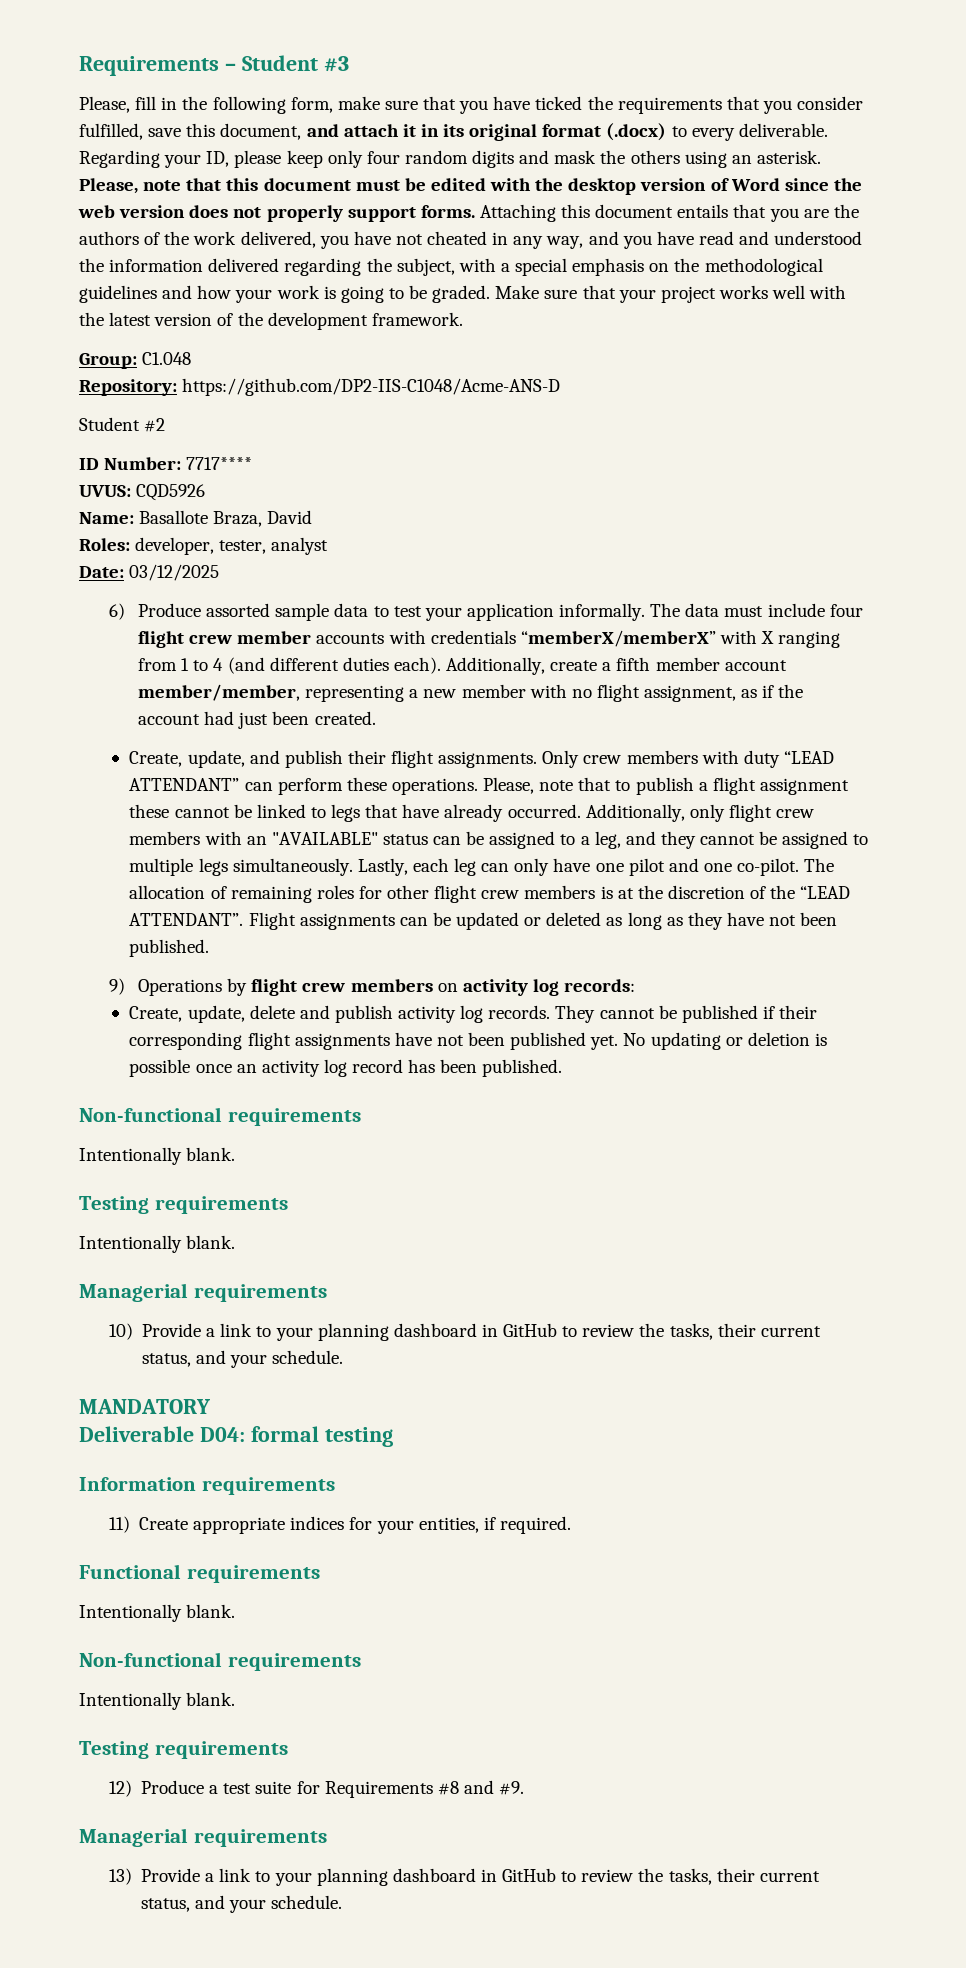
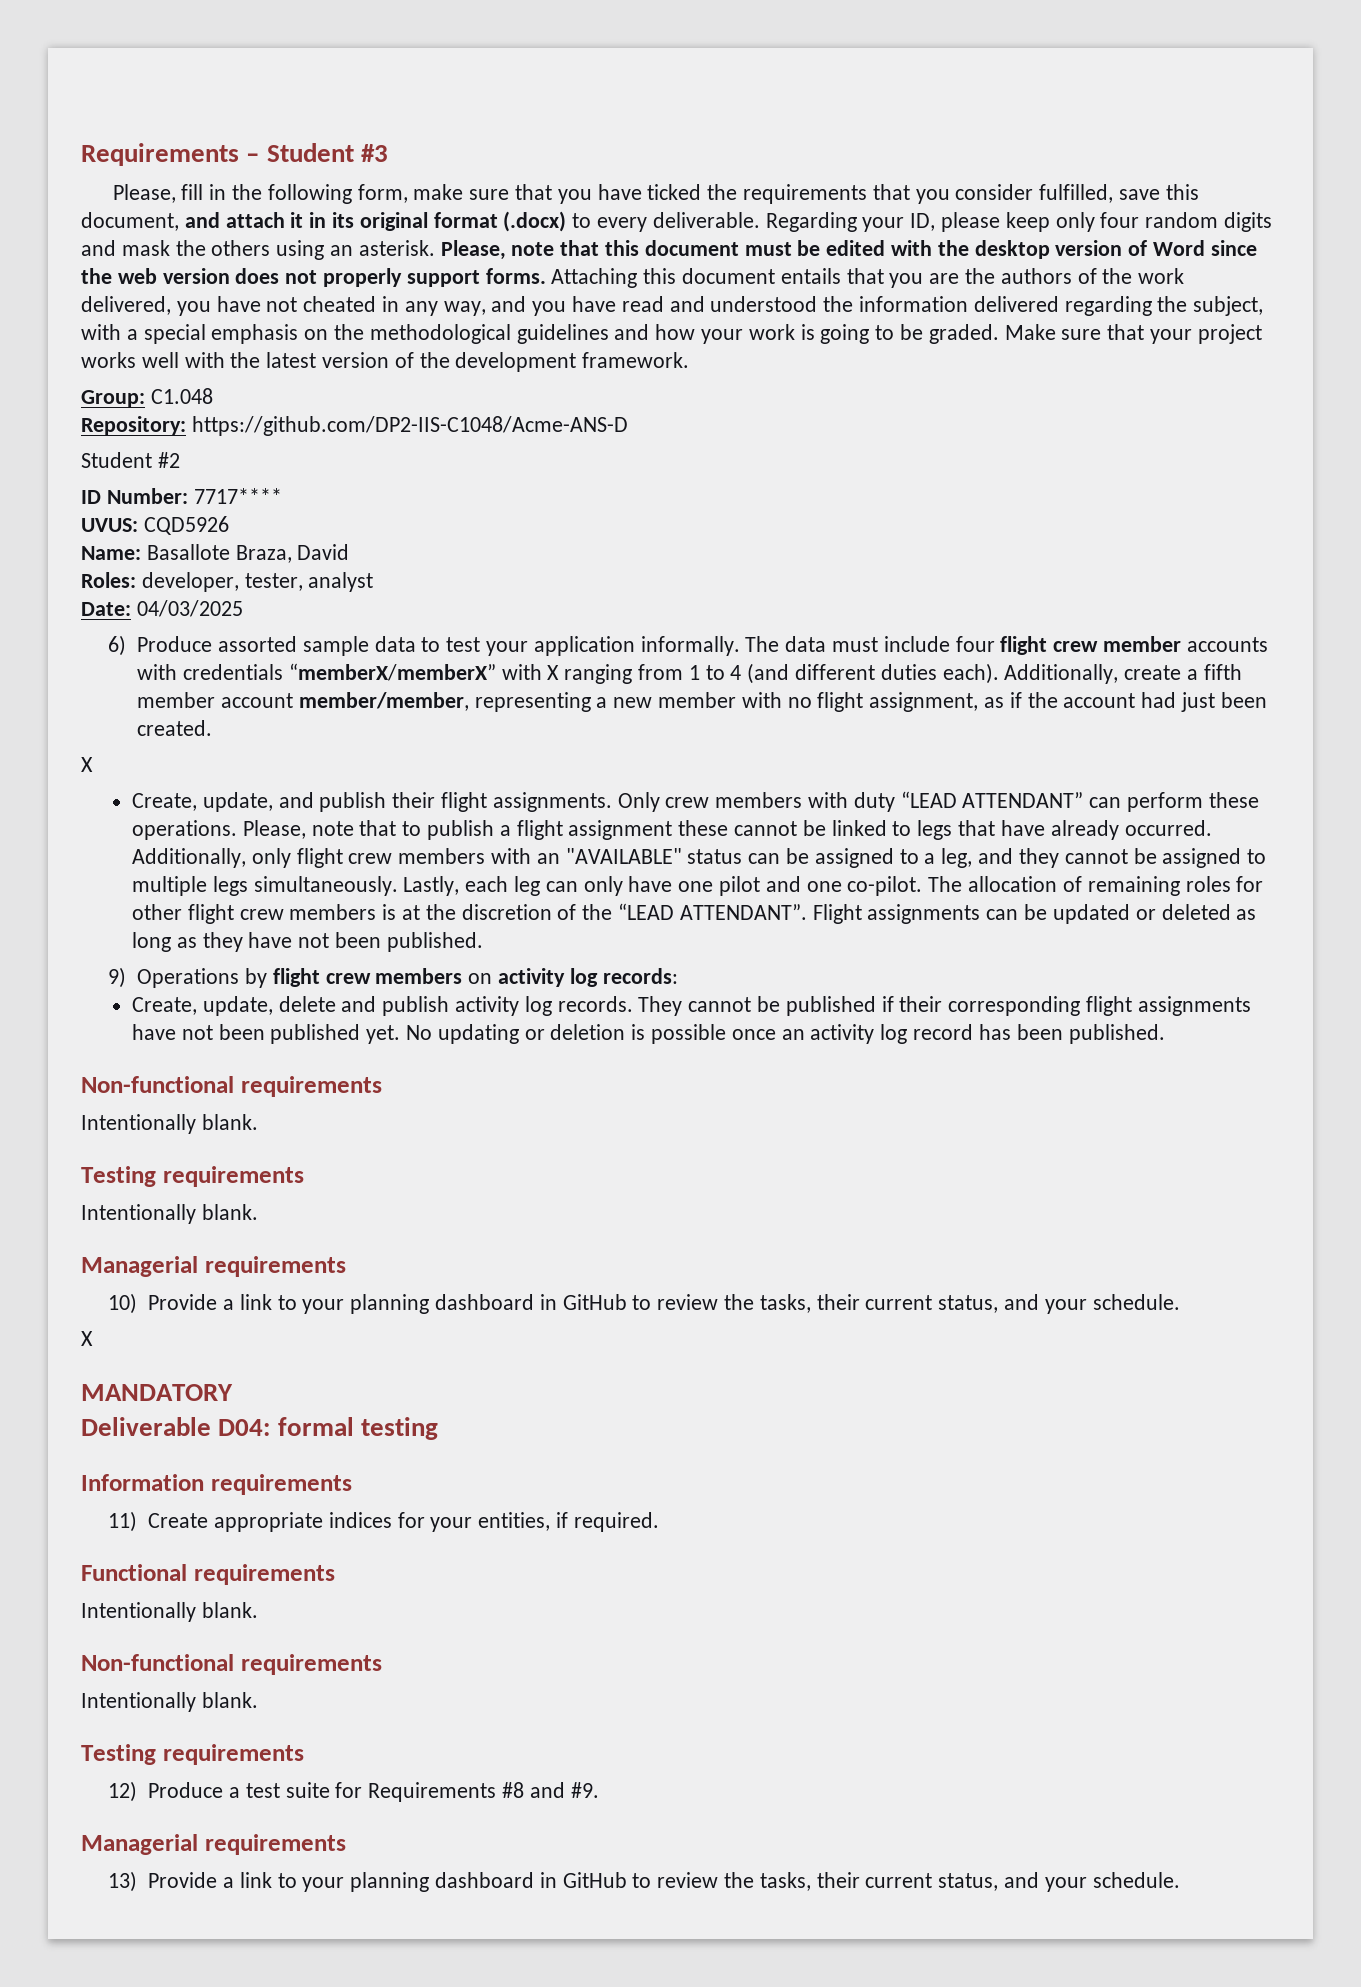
[129,564,220,581] 03/12/2025 -> [136,600,243,617] 04/03/2025
(376, 718) none -> [81,757,93,772] // X
(344, 1357) none -> [81,1331,93,1346] // X

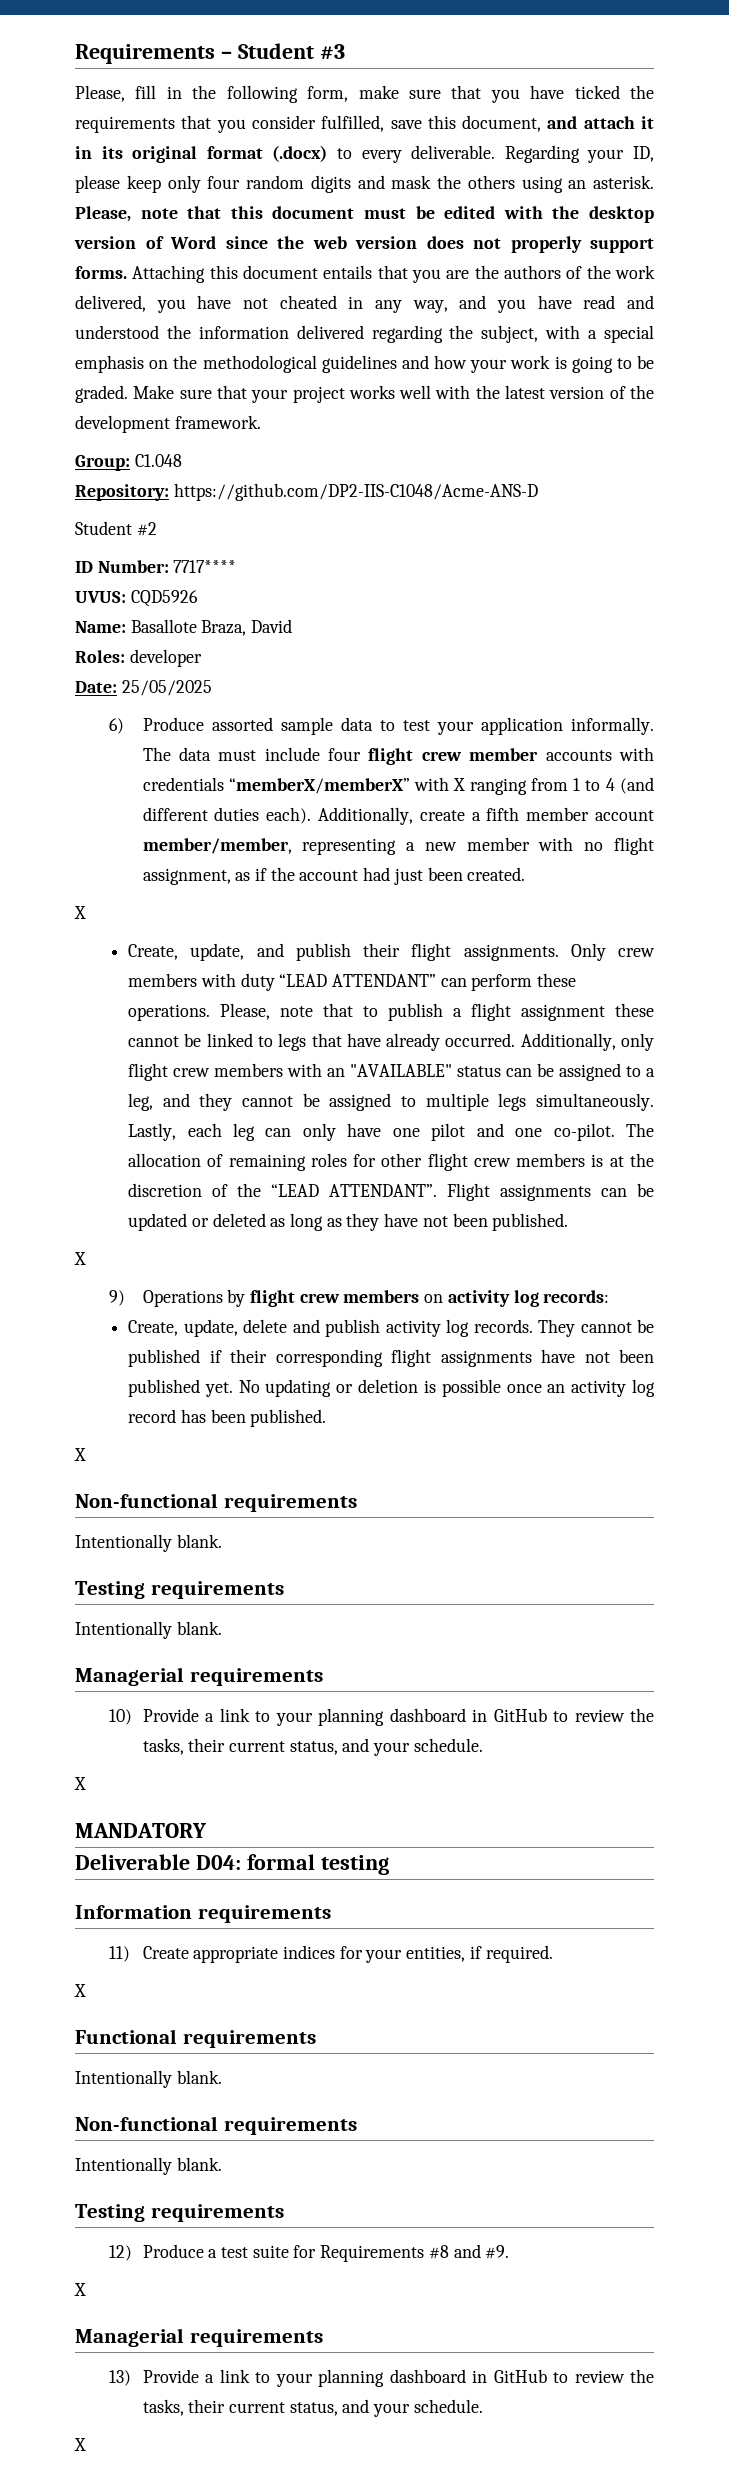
[141,572,374,592] developer, tester, analyst -> [129,649,202,667] developer
[136,600,243,617] 04/03/2025 -> [121,680,212,696] 25/05/2025
(483, 942) none -> [74,1252,86,1265] // X
(1165, 1034) none -> [74,1448,86,1461] // X
(659, 1522) none -> [74,1984,86,1997] // X
(599, 1790) none -> [74,2283,86,2296] // X
(1180, 1880) none -> [74,2438,86,2451] // X

